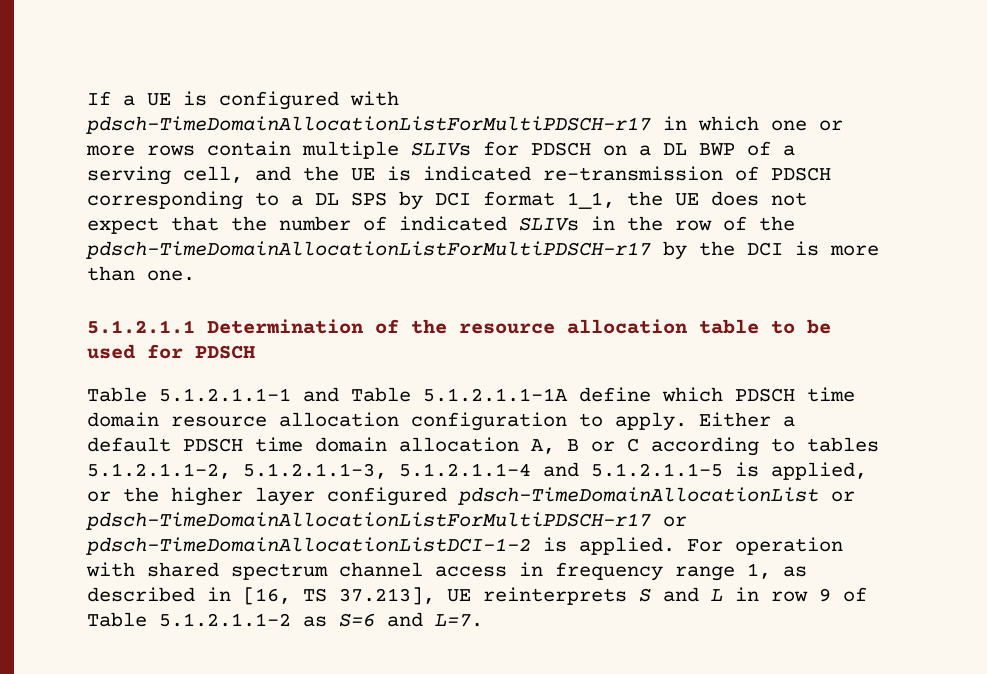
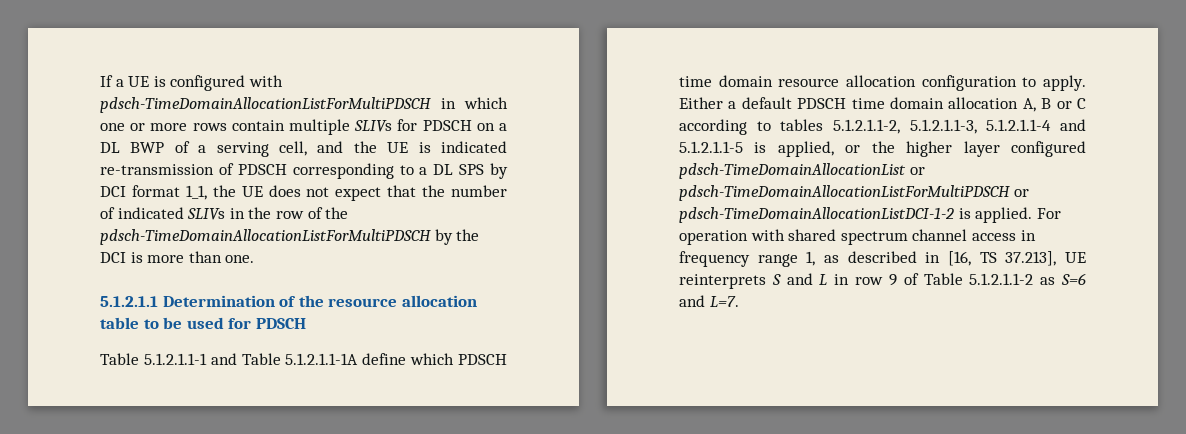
[86,116,651,134] pdsch-TimeDomainAllocationListForMultiPDSCH-r17 -> [100,97,431,113] pdsch-TimeDomainAllocationListForMultiPDSCH
[86,241,651,259] pdsch-TimeDomainAllocationListForMultiPDSCH-r17 -> [100,229,431,245] pdsch-TimeDomainAllocationListForMultiPDSCH
[86,512,651,530] pdsch-TimeDomainAllocationListForMultiPDSCH-r17 -> [679,185,1010,201] pdsch-TimeDomainAllocationListForMultiPDSCH

